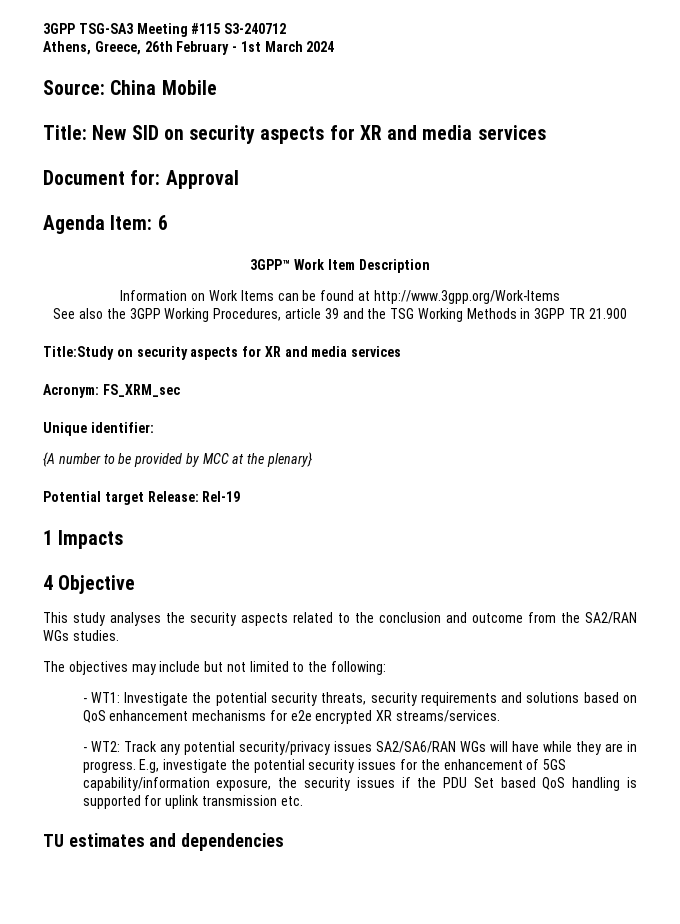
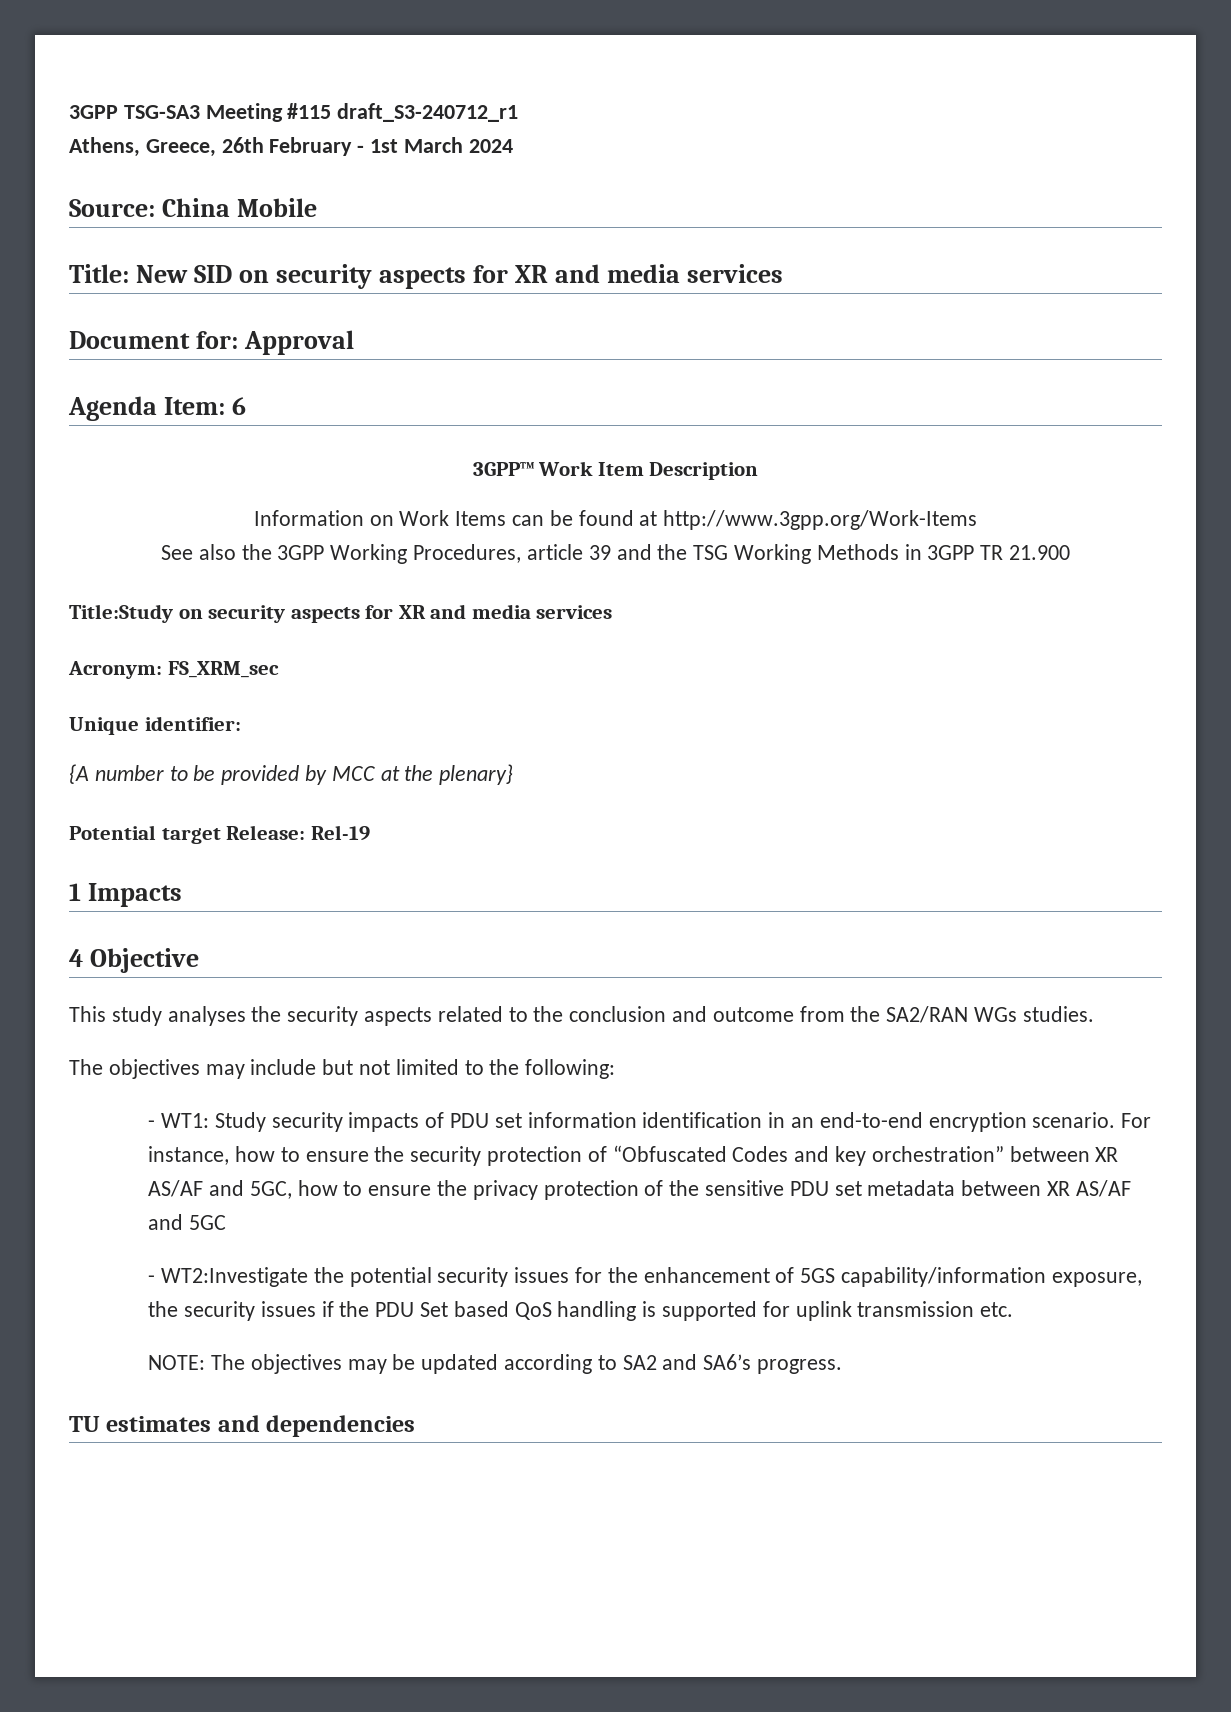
[224,23,287,34] S3-240712 -> [337,103,519,122] draft_S3-240712_r1
[124,692,637,706] [82,710,501,724] [82,741,637,755] [82,759,228,773] Investigate the potential security threats, security requirements and solutions based on QoS enhancement mechanisms for e2e encrypted XR streams/services. // - WT2: Track any potential security/privacy issues SA2/SA6/RAN WGs will have while they are in progress. E.g, investigate -> [214,1112,1152,1132] [148,1145,1119,1166] [148,1180,1131,1200] [148,1214,226,1230] [148,1267,308,1287] Study security impacts of PDU set information identification in an end-to-end encryption scenario. For instance, how to ensure the security protection of “Obfuscated Codes and key orchestration” between XR AS/AF and 5GC, how to ensure the privacy protection of the sensitive PDU set metadata between XR AS/AF and 5GC // - WT2:Investigate
(303, 801) none -> [148,1354,842,1374] // NOTE: The objectives may be updated according to SA2 and SA6’s progress.

